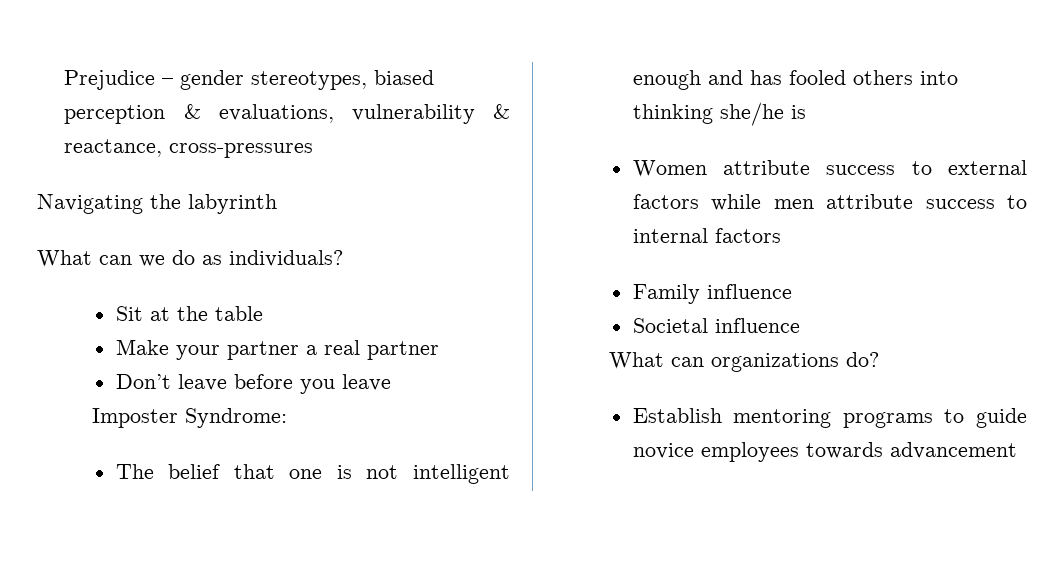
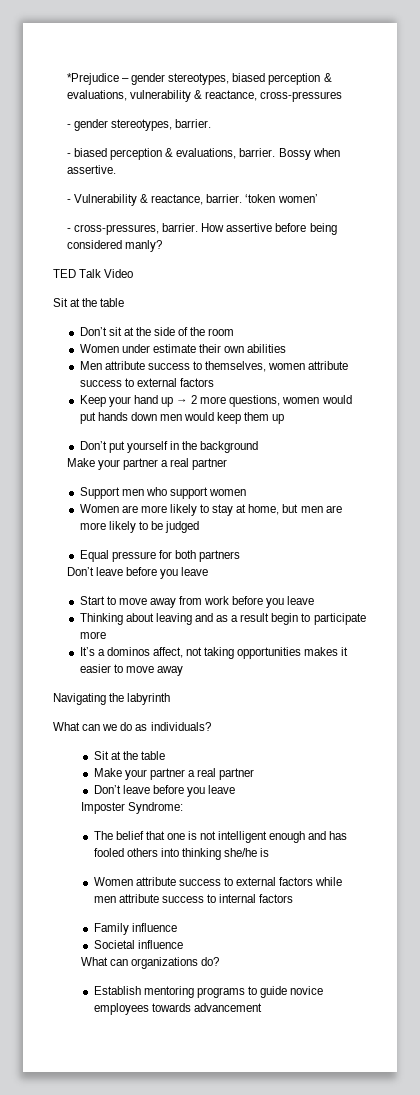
[64,70,156,90] Prejudice -> [66,73,119,85] *Prejudice
(314, 150) none -> [66,119,212,131] [66,148,340,160] [66,165,116,174] [66,194,318,206] [66,223,337,235] [66,240,163,252] [53,269,134,278] [53,298,125,307] [79,327,235,336] [79,344,287,353] [79,361,349,372] [79,378,214,387] [79,395,352,407] [79,412,285,424] [79,441,259,453] [66,458,228,470] [79,487,247,499] [79,504,342,516] [79,521,200,533] [79,550,241,562] [66,567,209,579] [79,596,315,608] [79,613,366,625] [79,631,106,639] [79,647,349,659] [79,664,183,676] // - gender stereotypes, barrier. // - biased perception & evaluations, barrier. Bossy when assertive. // - Vulnerability & reactance, barrier. ‘token women’ // - cross-pressures, barrier. How assertive before being considered manly? // TED Talk Video // Sit at the table // Don’t sit at the side of the room // Women under estimate their own abilities // Men attribute success to themselves, women attribute success to external factors // Keep your hand up → 2 more questions, women would put hands down men would keep them up // Don’t put yourself in the background // Make your partner a real partner // Support men who support women // Women are more likely to stay at home, but men are more likely to be judged // Equal pressure for both partners // Don’t leave before you leave // Start to move away from work before you leave // Thinking about leaving and as a result begin to participate more // It’s a dominos affect, not taking opportunities makes it easier to move away

